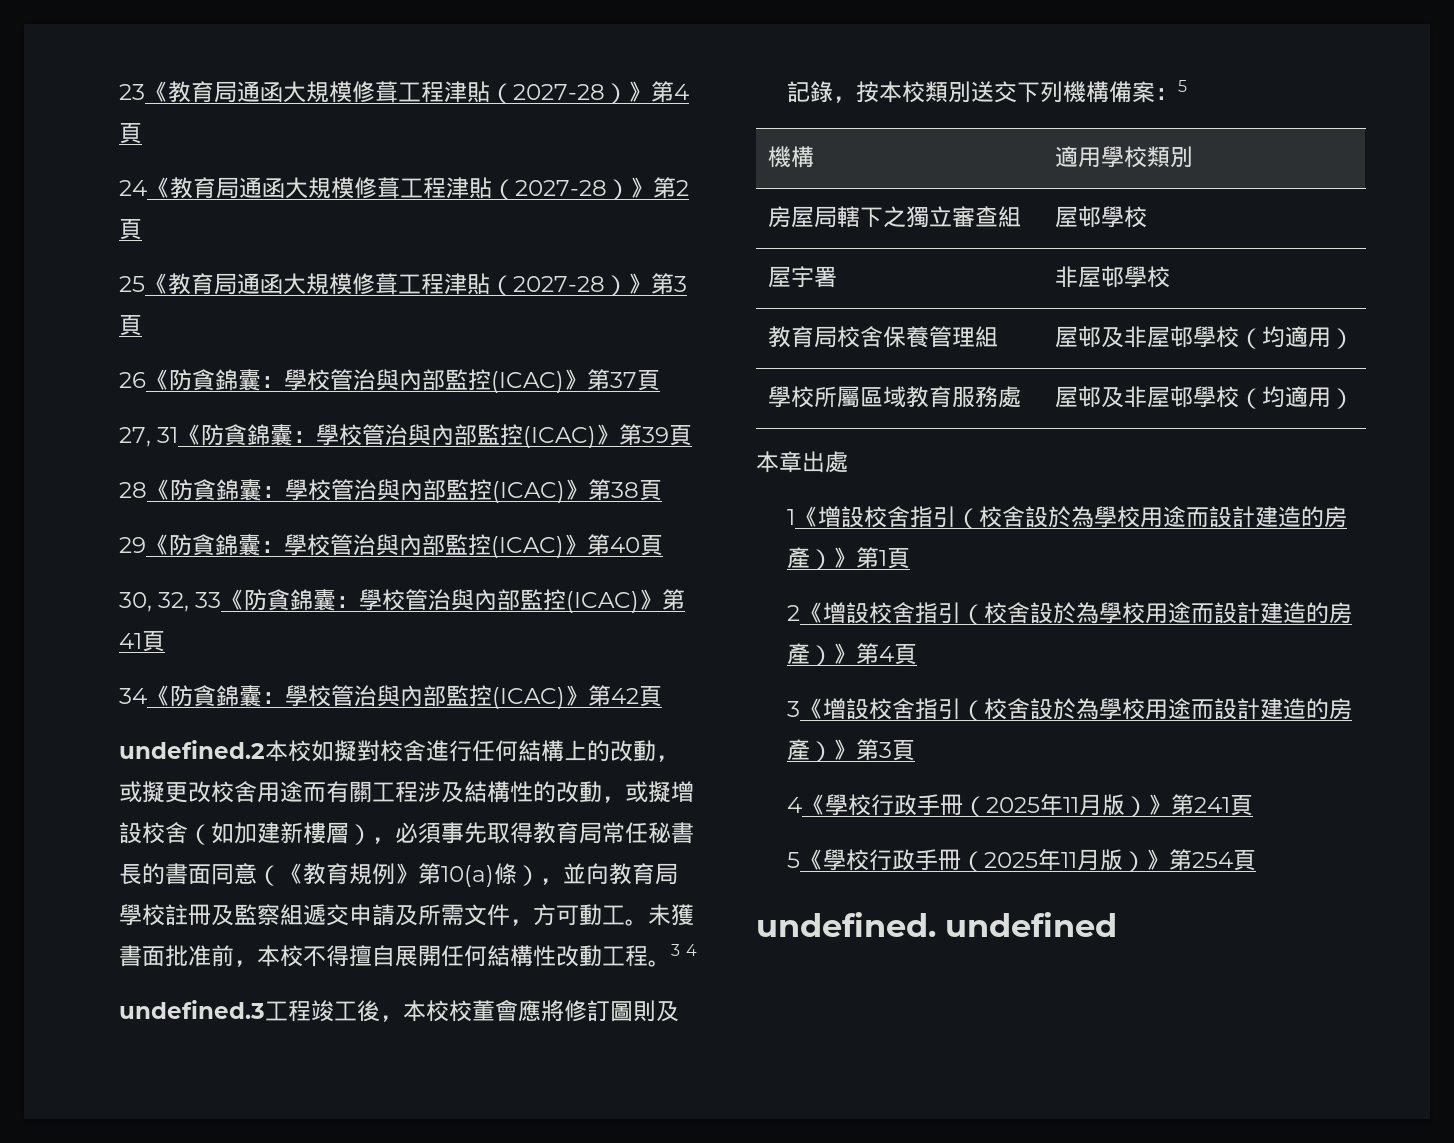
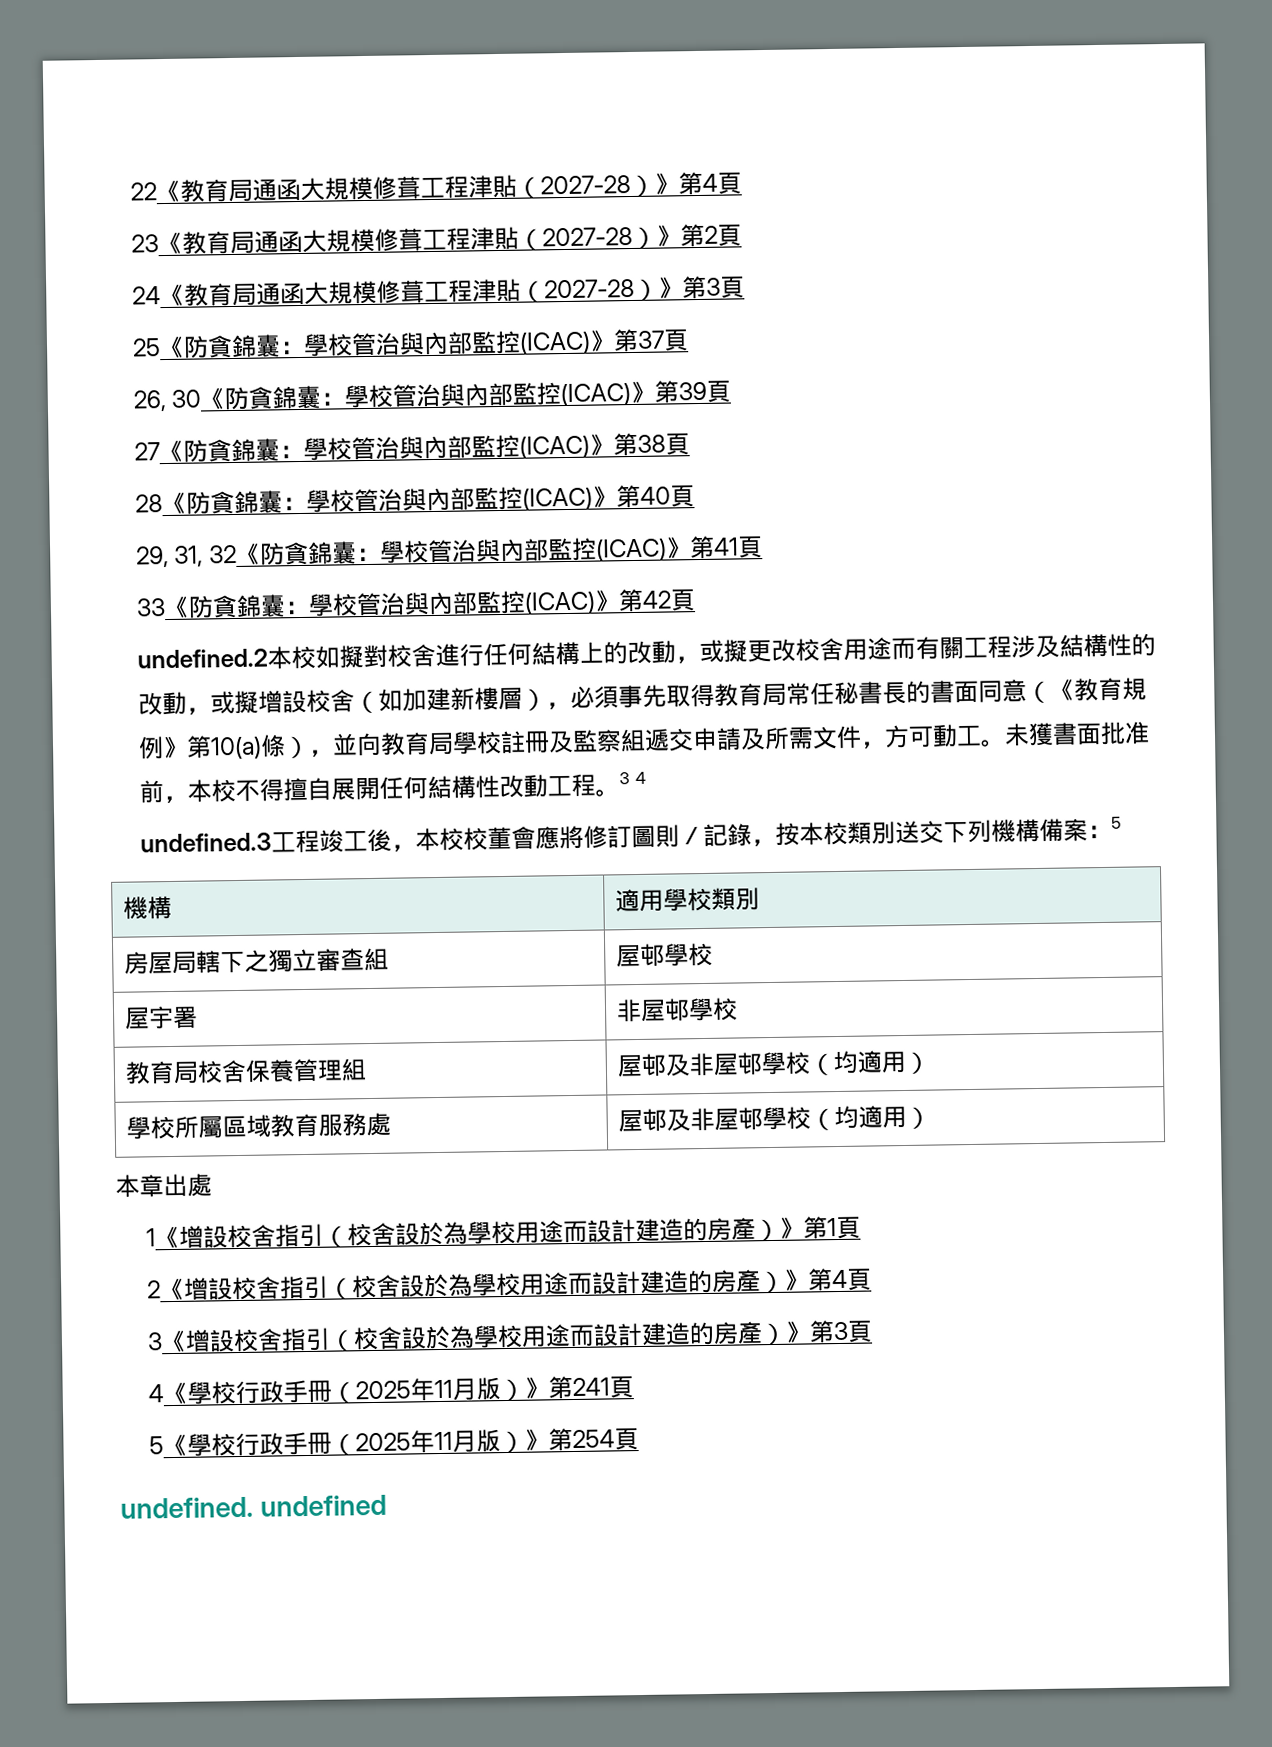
[118,84,145,100] 23 -> [129,182,157,201] 22
[118,180,147,196] 24 -> [130,234,159,253] 23
[118,276,145,292] 25 -> [131,286,161,305] 24
[118,372,146,388] 26 -> [131,338,161,357] 25
[118,427,178,447] 27, 31 -> [132,389,202,412] 26, 30
[118,482,147,498] 28 -> [133,442,160,461] 27
[118,537,146,553] 29 -> [134,494,163,513] 28
[118,592,221,612] 30, 32, 33 -> [135,544,237,568] 29, 31, 32
[118,688,147,704] 34 -> [135,598,166,617] 33
[655,1001,679,1022] 及 -> [678,825,704,845] ／

